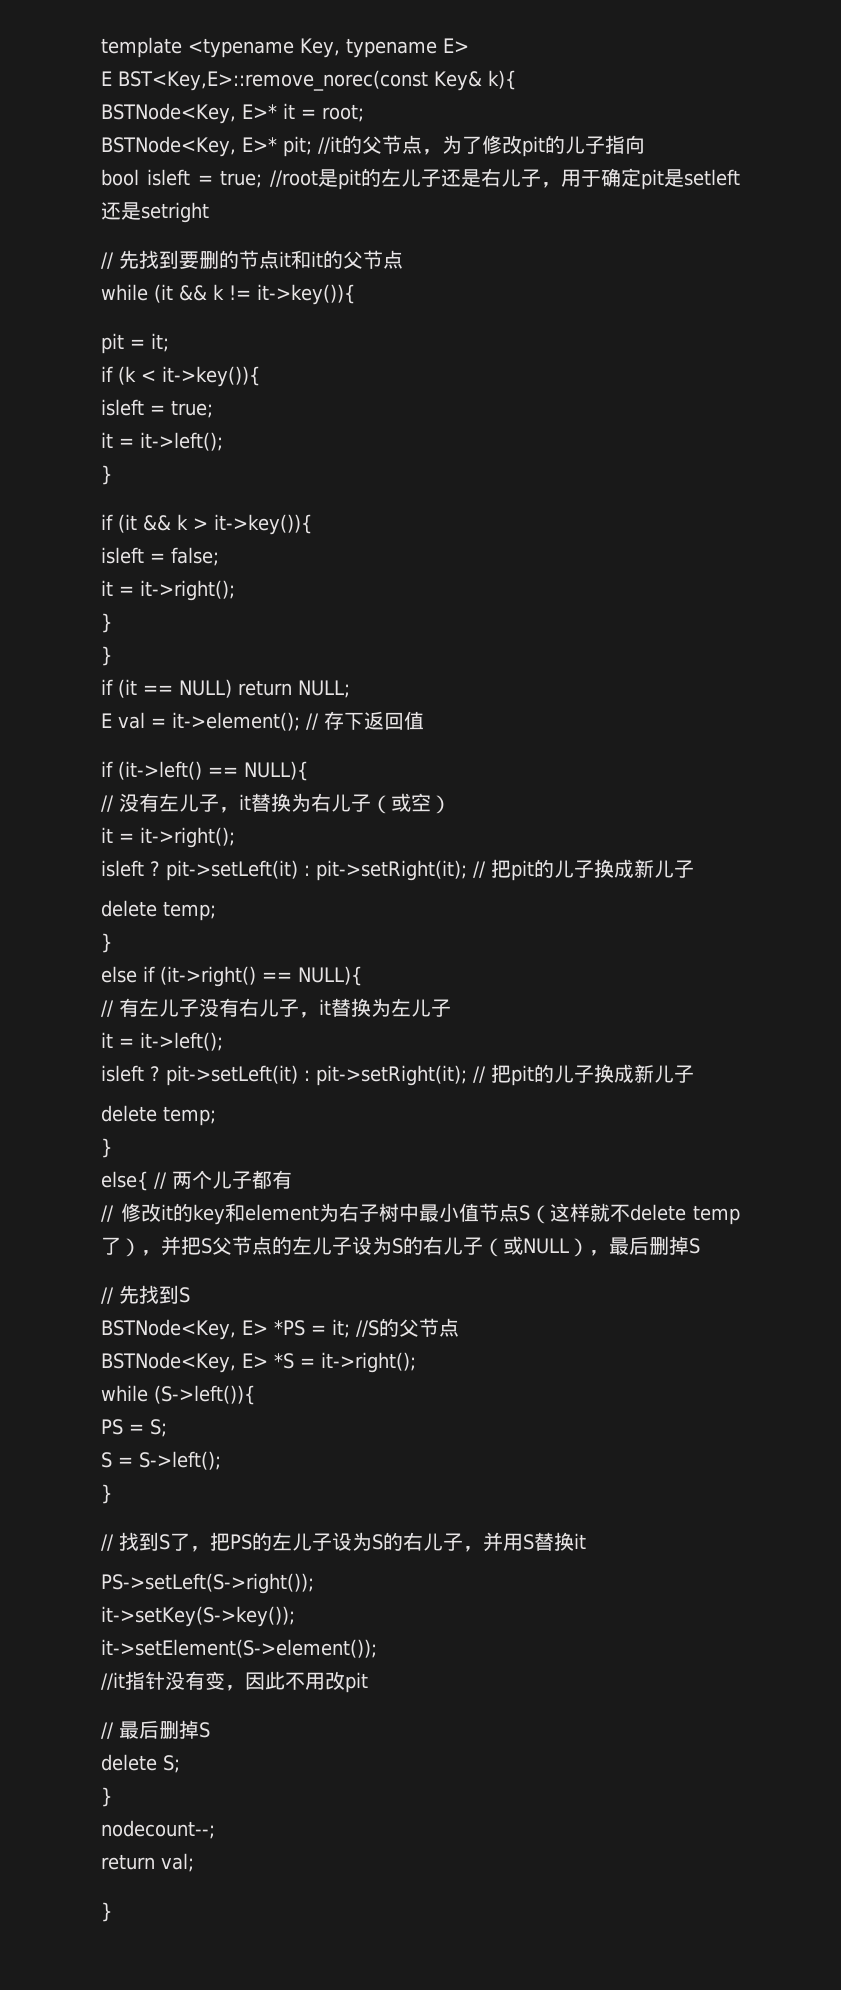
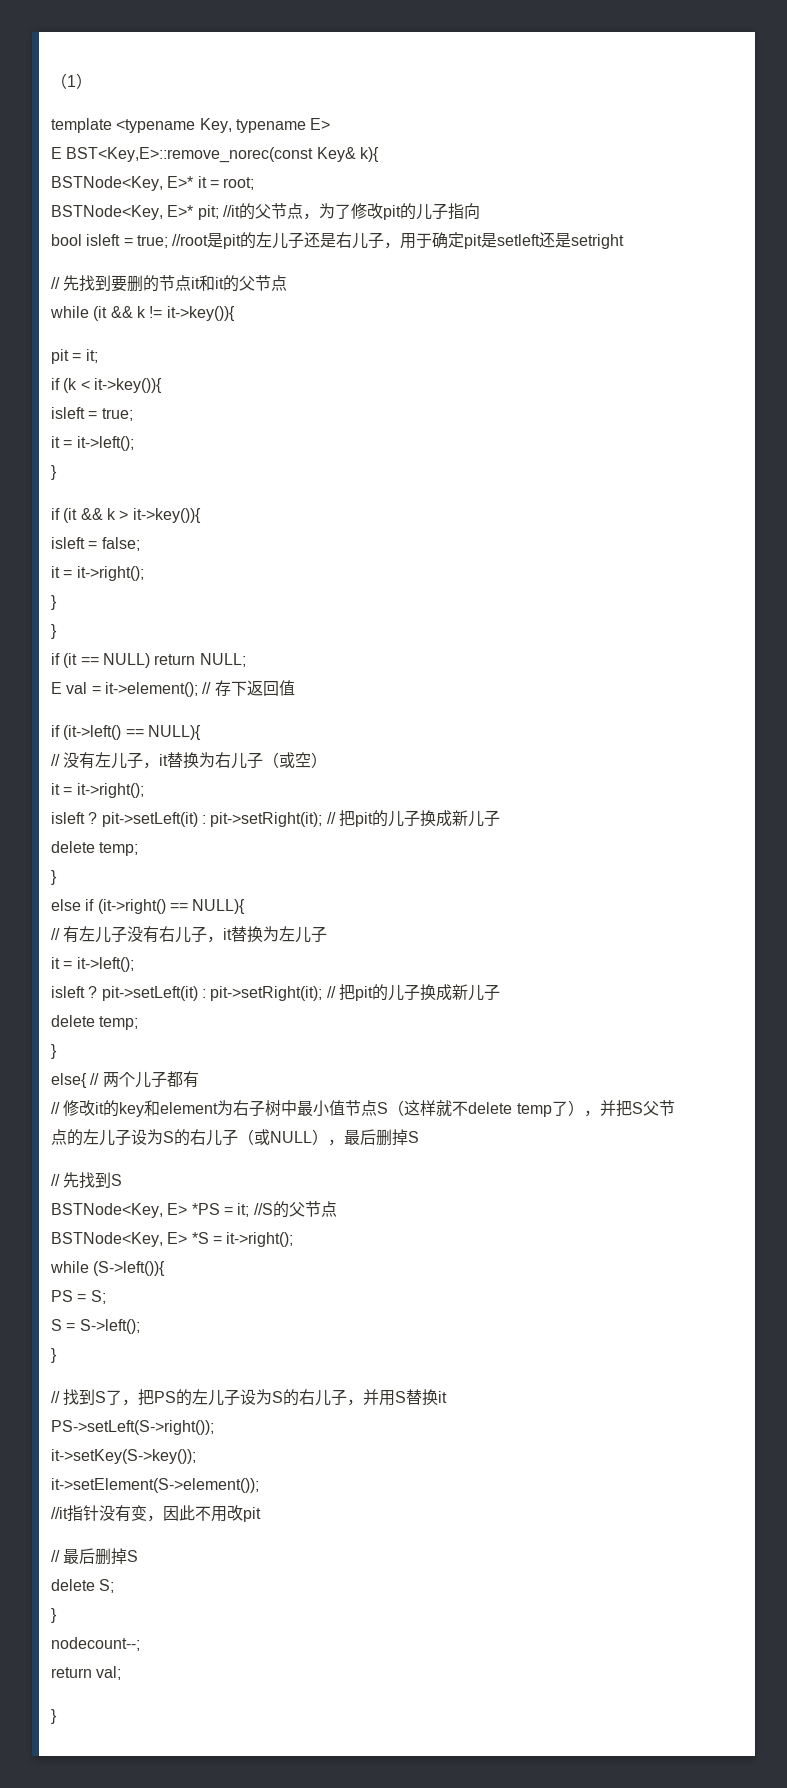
(101, 47) none -> [51,73,92,89] （1） //

